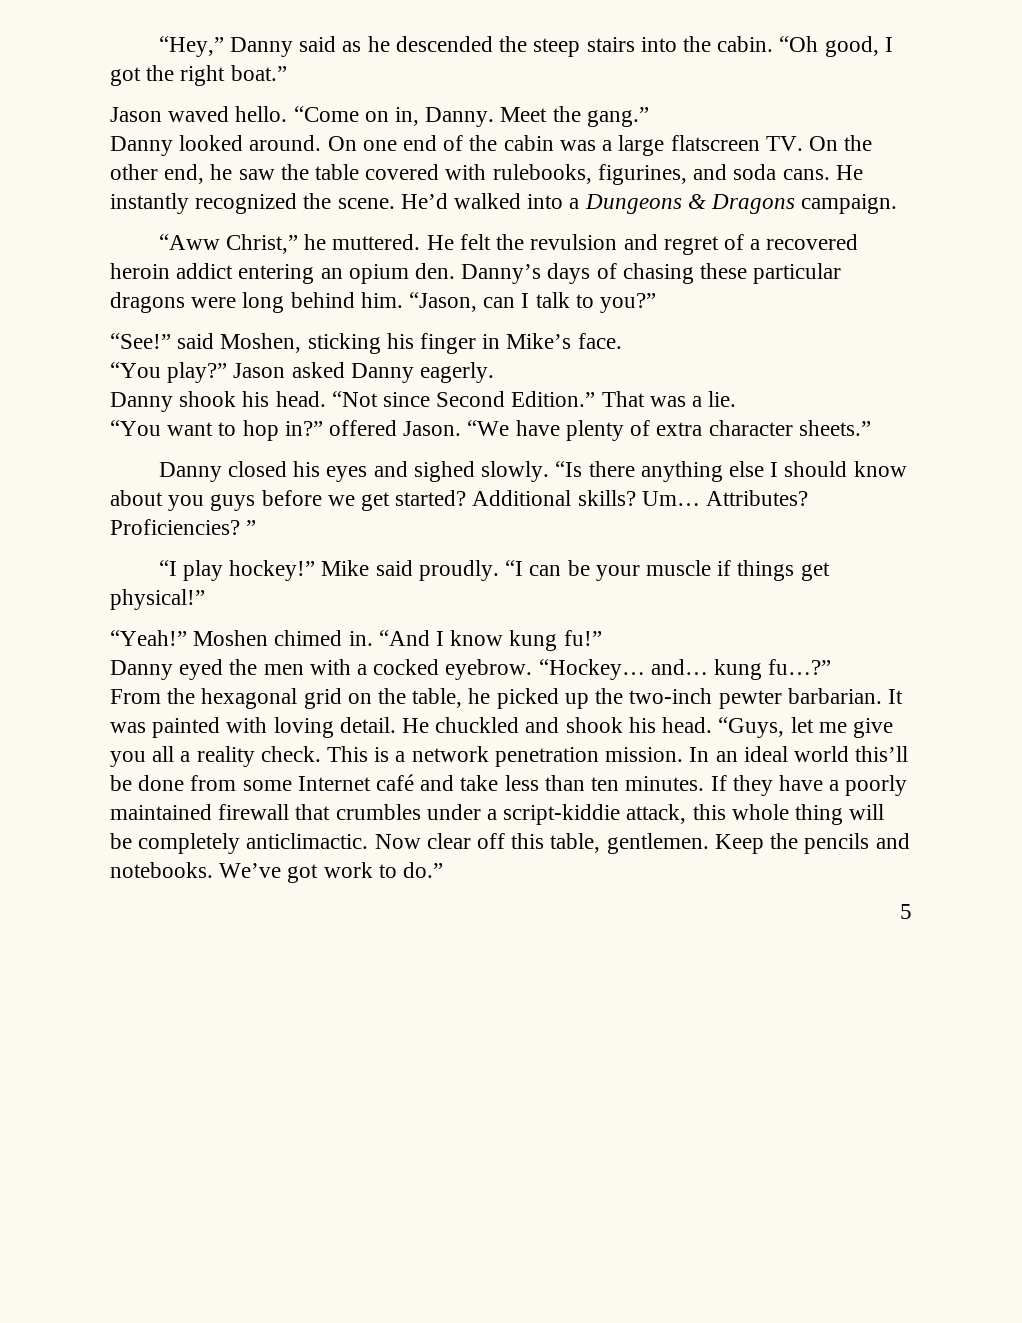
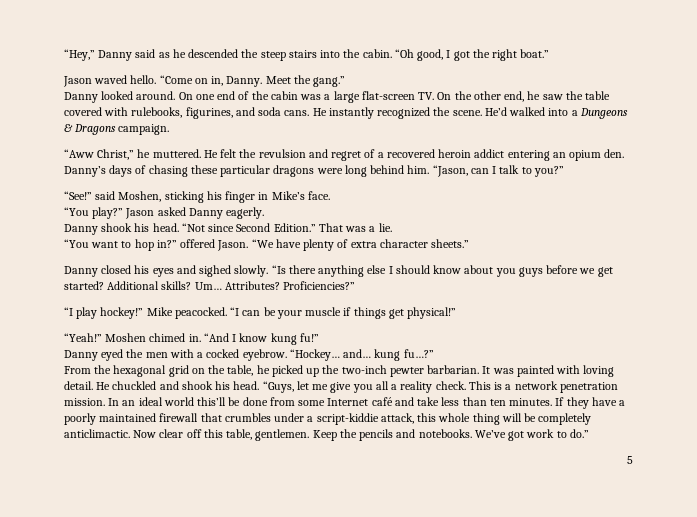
[670,135,760,151] flatscreen -> [361,91,415,100] flat-screen
[110,519,257,535] Proficiencies? ” -> [283,281,356,290] Proficiencies?”
[375,560,499,581] said proudly. -> [174,307,227,319] peacocked.

